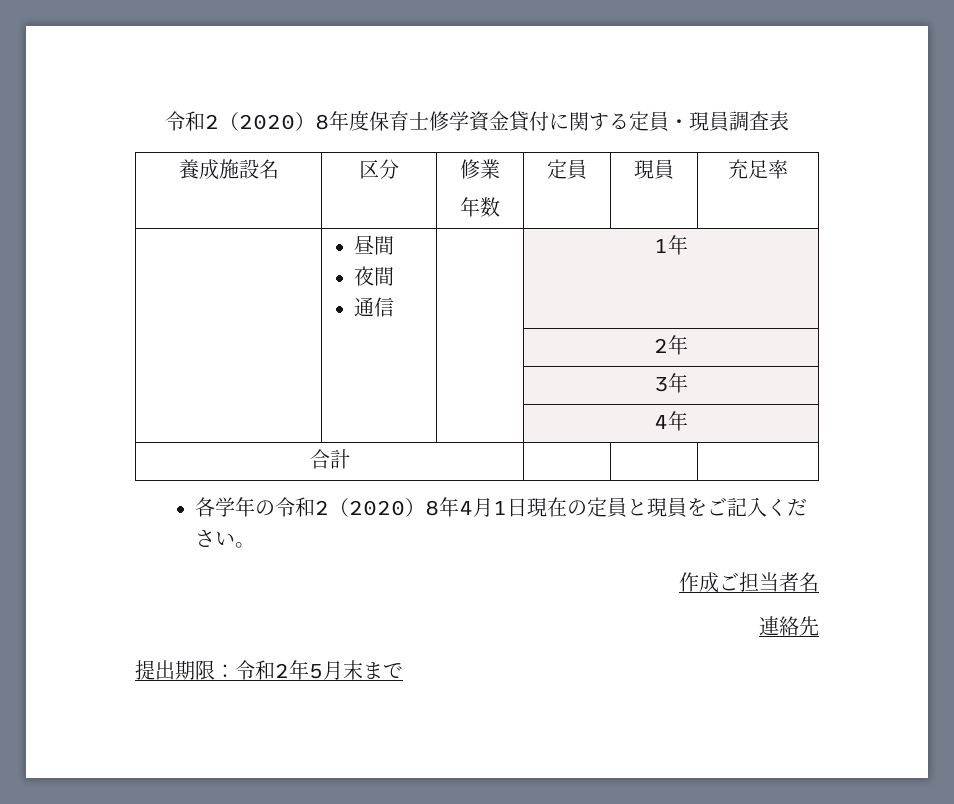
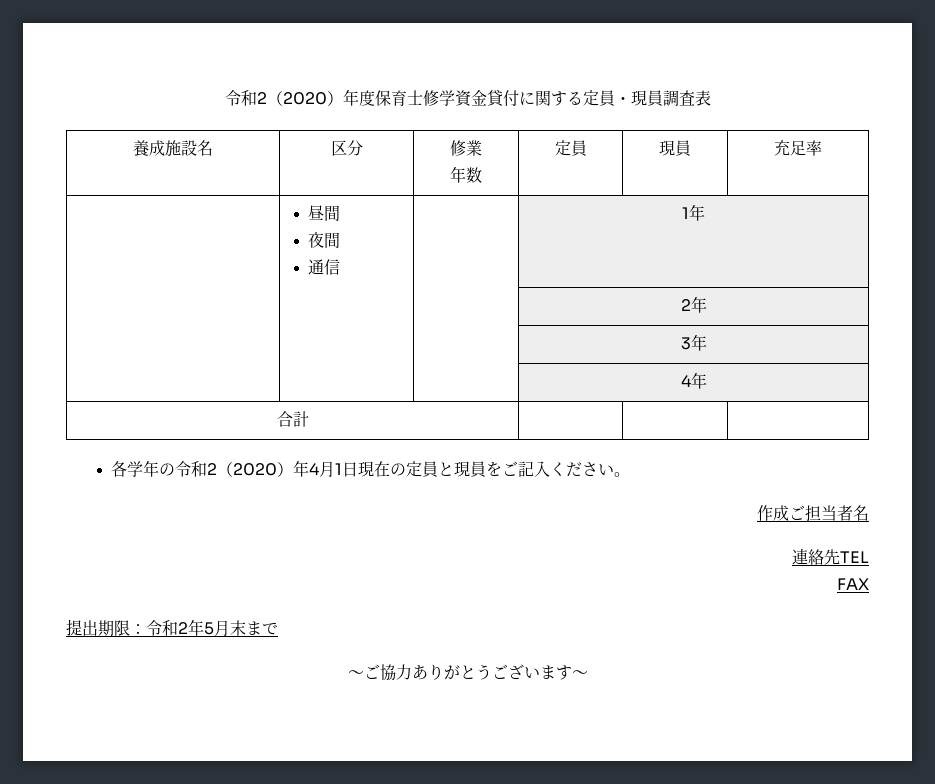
[165,111,329,131] 令和2（2020）8 -> [224,90,343,106] 令和2（2020）
[424,500,439,516] 8 -> (293, 469) none
(819, 626) none -> [840,551,869,563] [837,578,869,590] TEL // FAX
(403, 670) none -> [347,664,588,681] // ～ご協力ありがとうございます～

